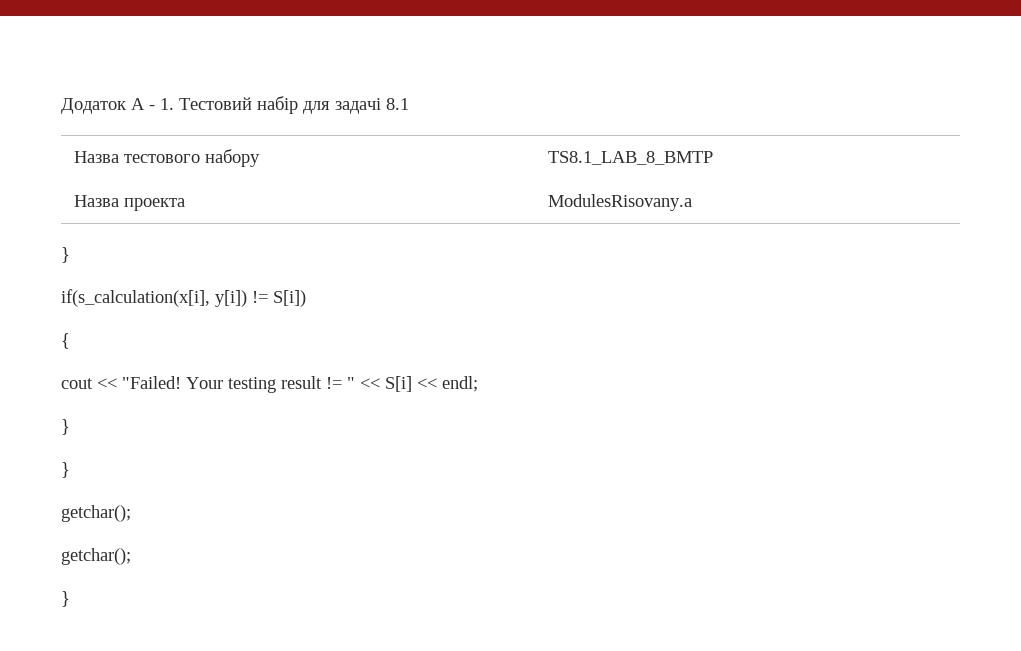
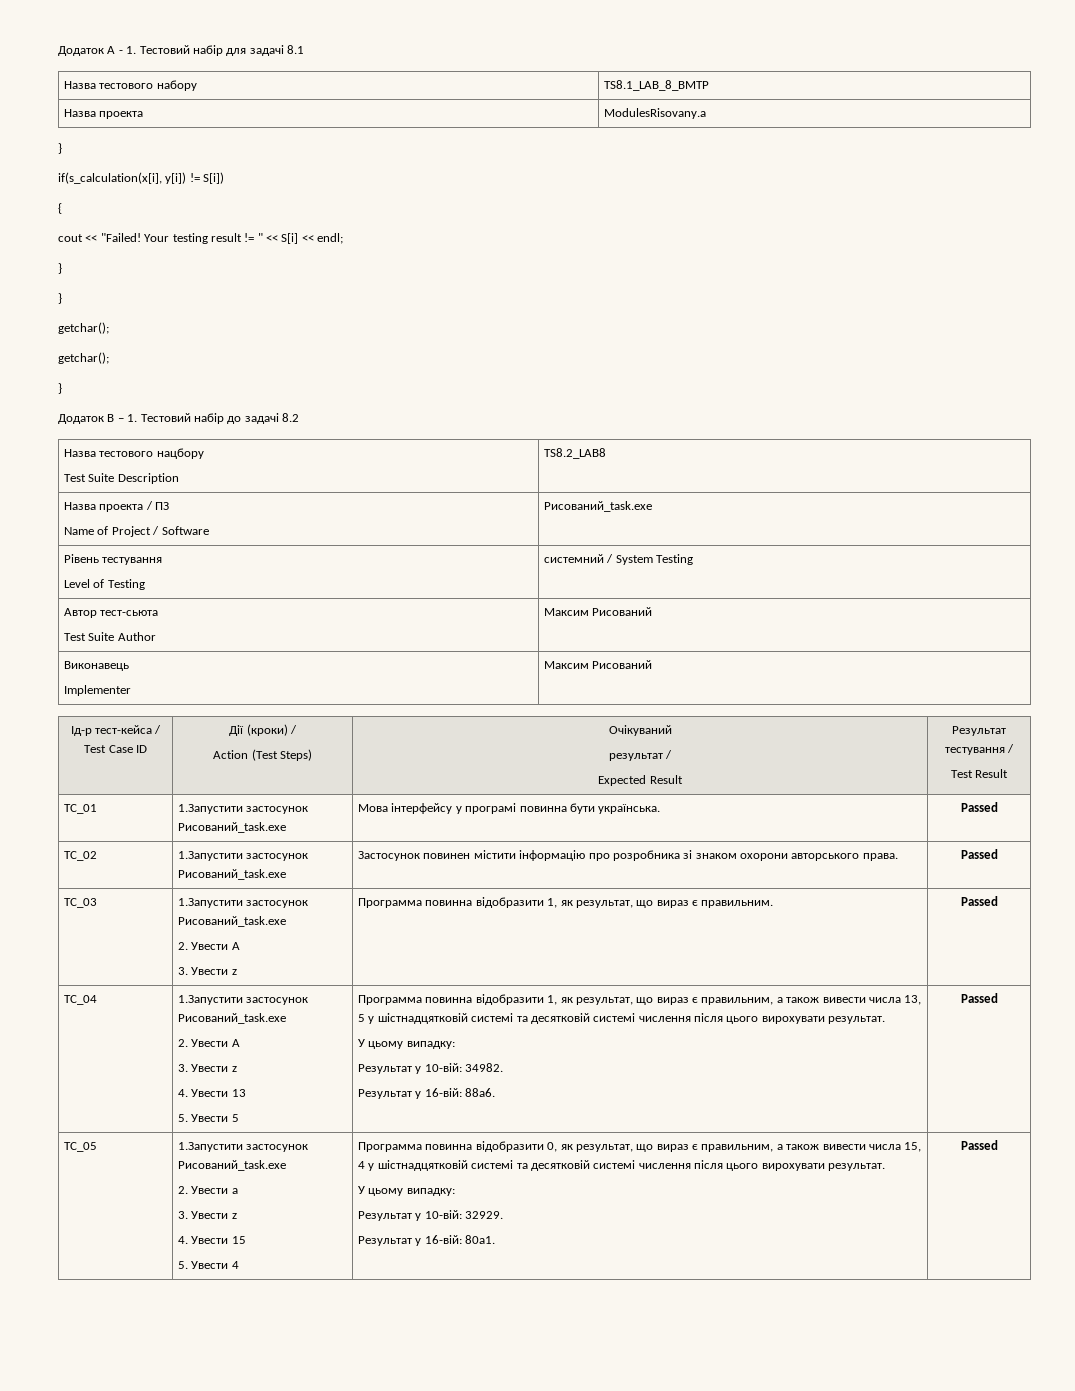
(70, 599) none -> [58,413,299,424] [64,448,204,459] [64,473,179,484] [544,448,607,459] [64,501,170,512] [64,526,209,537] [544,501,653,512] [64,554,163,565] [64,579,145,590] [544,554,694,565] [64,608,159,618] [64,632,156,641] [544,607,653,616] [64,661,130,671] [64,685,132,696] [544,660,653,669] [70,725,162,736] [84,745,147,753] [229,724,297,736] [213,749,312,761] [608,725,672,736] [608,750,673,761] [598,775,683,786] [952,726,1006,736] [944,744,1015,755] [950,769,1009,778] [64,804,98,814] [178,804,309,814] [178,822,287,833] [358,803,661,814] [960,802,998,812] [64,851,98,861] [178,851,309,861] [178,869,287,880] [358,850,898,861] [960,849,998,859] [64,898,98,908] [178,898,309,908] [178,916,287,927] [178,942,240,950] [178,967,237,975] [358,897,774,908] [960,896,998,906] [64,995,98,1005] [178,995,309,1005] [178,1013,287,1024] [178,1039,240,1047] [178,1064,237,1072] [178,1089,246,1097] [178,1114,239,1122] [358,994,922,1005] [358,1013,886,1024] [358,1039,455,1049] [358,1063,504,1074] [358,1088,496,1099] [960,993,998,1003] [64,1142,98,1152] [178,1142,309,1152] [178,1160,287,1171] [178,1186,238,1194] [178,1211,237,1219] [178,1236,246,1244] [178,1261,239,1269] [358,1141,922,1152] [358,1160,886,1171] [358,1186,455,1196] [358,1210,504,1221] [358,1235,496,1246] [960,1140,998,1150] // Додаток B – 1. Тестовий набір до задачі 8.2 // Назва тестового нацбору // Test Suite Description | TS8.2_LAB8 // Назва проекта / ПЗ // Name of Project / Software | Рисований_task.exe // Рівень тестування // Level of Testing | системний / System Testing // Автор тест-сьюта // Test Suite Author | Максим Рисований // Виконавець // Implementer | Максим Рисований // Ід-р тест-кейса / Test Case ID | Дії (кроки) / // Action (Test Steps) | Очікуваний // результат / // Expected Result | Результат тестування / // Test Result // TC_01 | 1.Запустити застосунок Рисований_task.exe | Мова інтерфейсу у програмі повинна бути українська. | Passed // TC_02 | 1.Запустити застосунок Рисований_task.exe | Застосунок повинен містити інформацію про розробника зі знаком охорони авторського права. | Passed // TC_03 | 1.Запустити застосунок Рисований_task.exe // 2. Увести A // 3. Увести z | Программа повинна відобразити 1, як результат, що вираз є правильним. | Passed // TC_04 | 1.Запустити застосунок Рисований_task.exe // 2. Увести A // 3. Увести z // 4. Увести 13 // 5. Увести 5 | Программа повинна відобразити 1, як результат, що вираз є правильним, а також вивести числа 13, 5 у шістнадцятковій системі та десятковій системі числення після цього вирохувати результат. // У цьому випадку: // Результат у 10-вій: 34982. // Результат у 16-вій: 88a6. | Passed // TC_05 | 1.Запустити застосунок Рисований_task.exe // 2. Увести a // 3. Увести z // 4. Увести 15 // 5. Увести 4 | Программа повинна відобразити 0, як результат, що вираз є правильним, а також вивести числа 15, 4 у шістнадцятковій системі та десятковій системі числення після цього вирохувати результат. // У цьому випадку: // Результат у 10-вій: 32929. // Результат у 16-вій: 80a1. | Passed

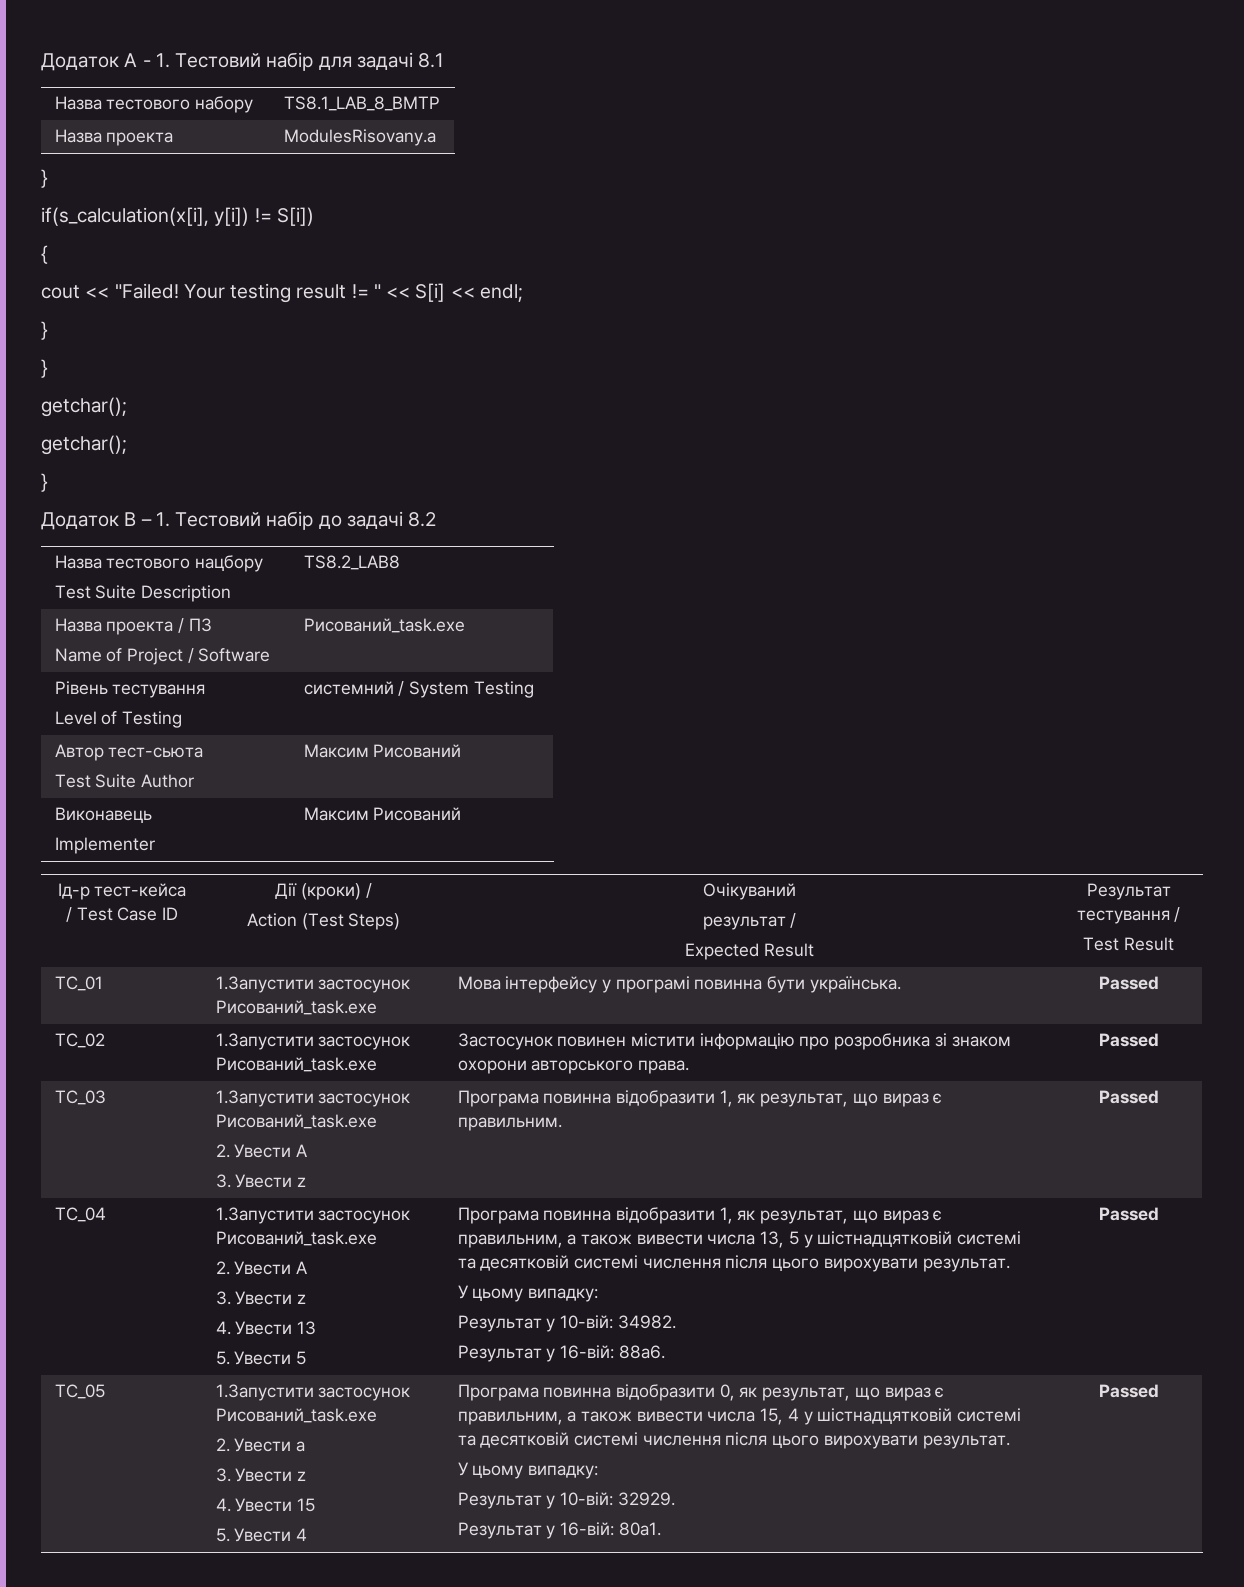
[358,898,423,908] Программа -> [457,1090,539,1107] Програма
[358,995,423,1005] Программа -> [457,1207,539,1224] Програма
[358,1142,423,1152] Программа -> [457,1384,539,1401] Програма

